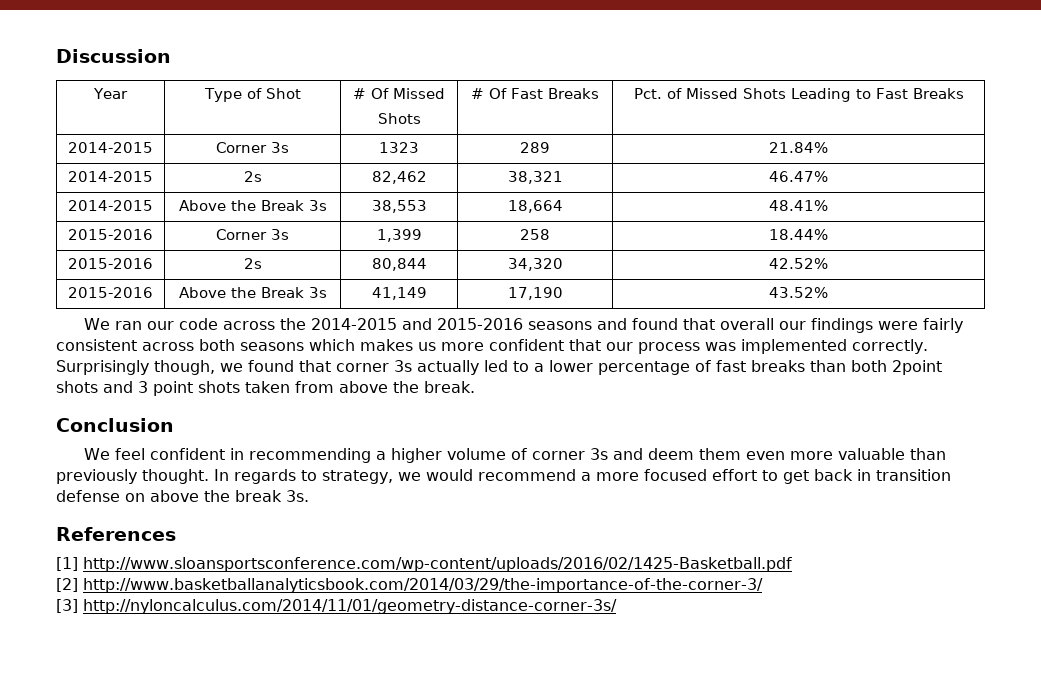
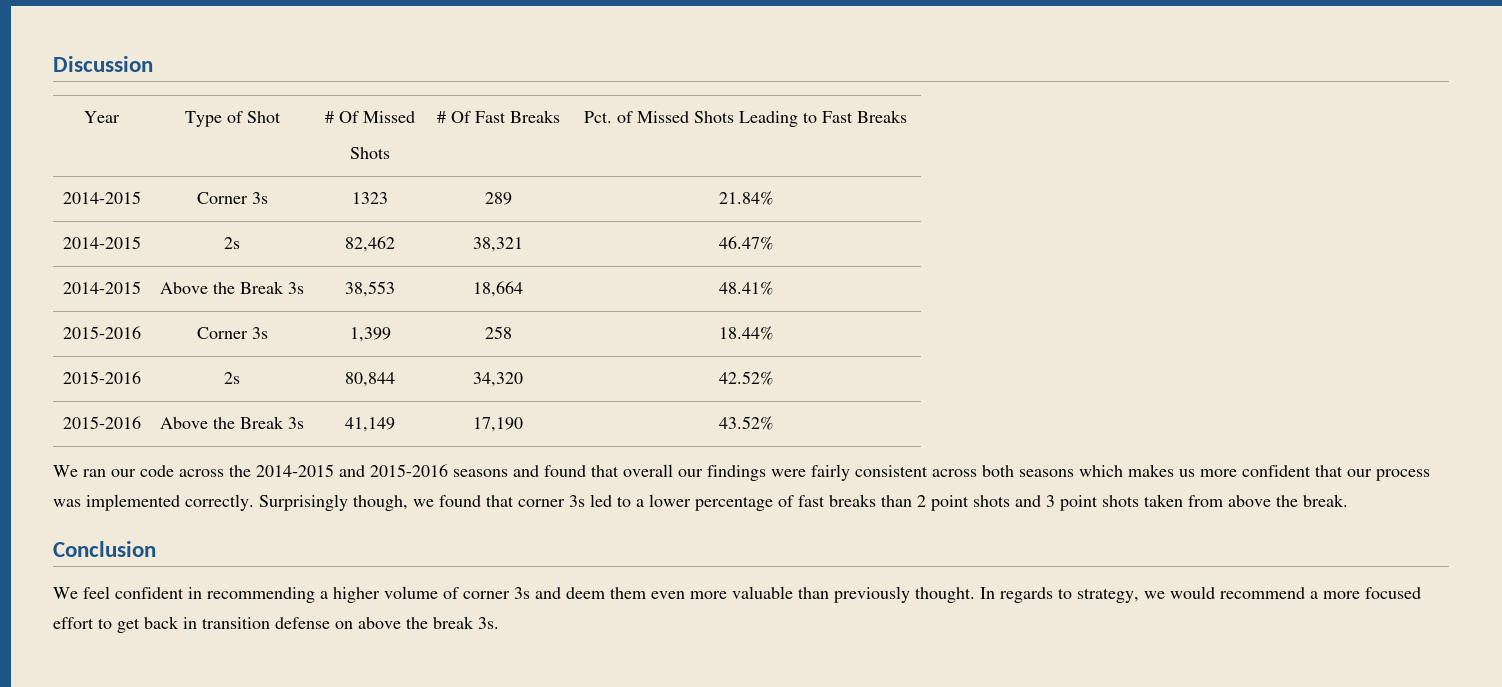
[417,360,479,375] actually -> (585, 501) none
[851,360,942,375] both 2point -> [917,495,969,511] 2 point
[56,527,176,541] [56,557,792,572] [56,578,763,593] [56,599,617,614] // References // [1] http://www.sloansportsconference.com/wp-content/uploads/2016/02/1425-Basketball.pdf // [2] http://www.basketballanalyticsbook.com/2014/03/29/the-importance-of-the-corner-3/ // [3] http://nyloncalculus.com/2014/11/01/geometry-distance-corner-3s/ -> (499, 623) none

